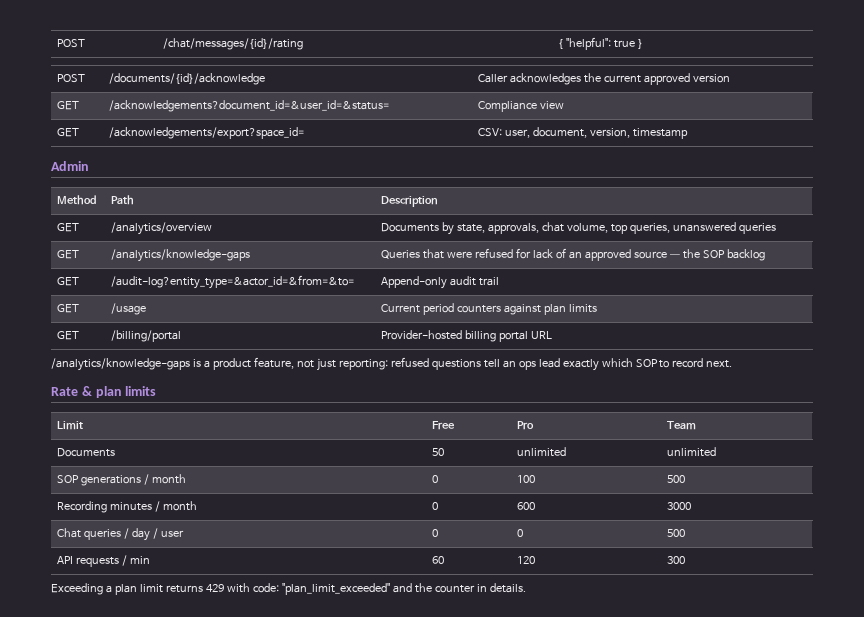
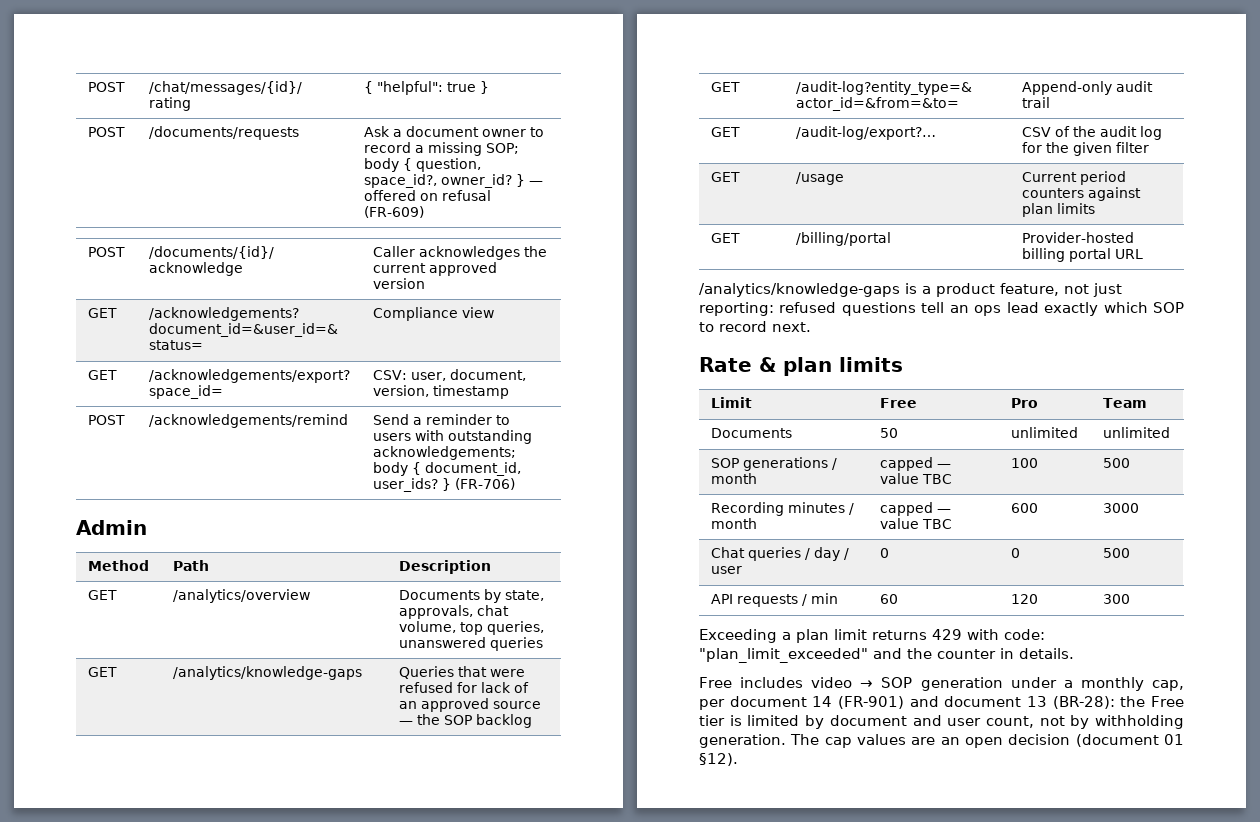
(644, 44) none -> [87,127,125,137] [148,126,299,140] [363,126,544,137] [363,142,519,156] [363,158,481,172] [363,174,543,188] [363,190,491,201] [363,206,424,218] // POST | /documents/requests | Ask a document owner to record a missing SOP; body { question, space_id?, owner_id? } — offered on refusal (FR-609)
(689, 133) none -> [87,415,125,425] [148,414,348,428] [372,414,510,425] [372,430,532,444] [372,446,516,460] [372,462,521,476] [372,478,515,492] // POST | /acknowledgements/remind | Send a reminder to users with outstanding acknowledgements; body { document_id, user_ids? } (FR-706)
(500, 281) none -> [710,127,740,137] [795,126,936,140] [1021,126,1162,140] [1021,142,1149,156] // GET | /audit-log/export?… | CSV of the audit log for the given filter
[432,475,439,483] 0 -> [879,457,951,471] [879,473,952,484] capped — value TBC
[432,502,439,510] 0 -> [879,502,951,516] [879,518,952,529] capped — value TBC
(526, 588) none -> [699,677,1184,691] [699,696,1185,710] [699,715,1184,729] [699,734,1184,748] [699,753,738,766] // Free includes video → SOP generation under a monthly cap, per document 14 (FR-901) and document 13 (BR-28): the Free tier is limited by document and user count, not by withholding generation. The cap values are an open decision (document 01 §12).

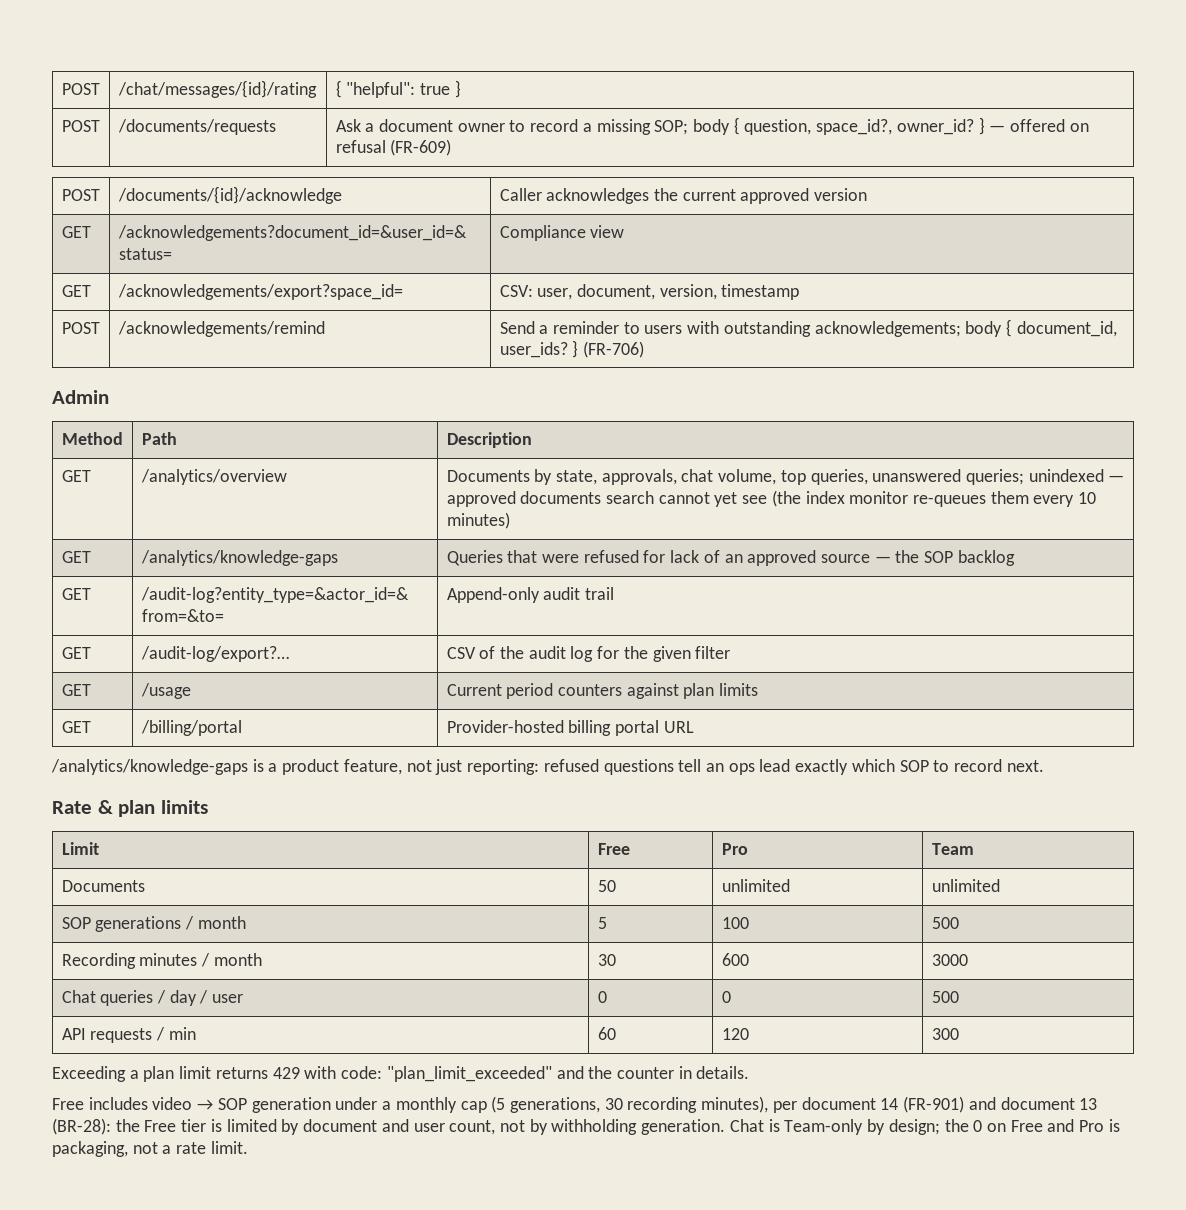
[489,637,543,651] queries -> [966,469,1125,485] [446,490,1097,507] [446,512,510,529] queries; unindexed — approved documents search cannot yet see (the index monitor re-queues them every 10 minutes)
[879,457,951,471] [879,473,952,484] capped — value TBC -> [597,917,607,929] 5
[879,502,951,516] [879,518,952,529] capped — value TBC -> [597,954,616,966] 30
[1152,680,1184,691] cap, -> [460,1096,769,1113] cap (5 generations, 30 recording minutes),
[790,734,1184,748] [699,753,738,766] The cap values are an open decision (document 01 §12). -> [729,1119,1120,1135] [52,1141,248,1157] Chat is Team-only by design; the 0 on Free and Pro is packaging, not a rate limit.

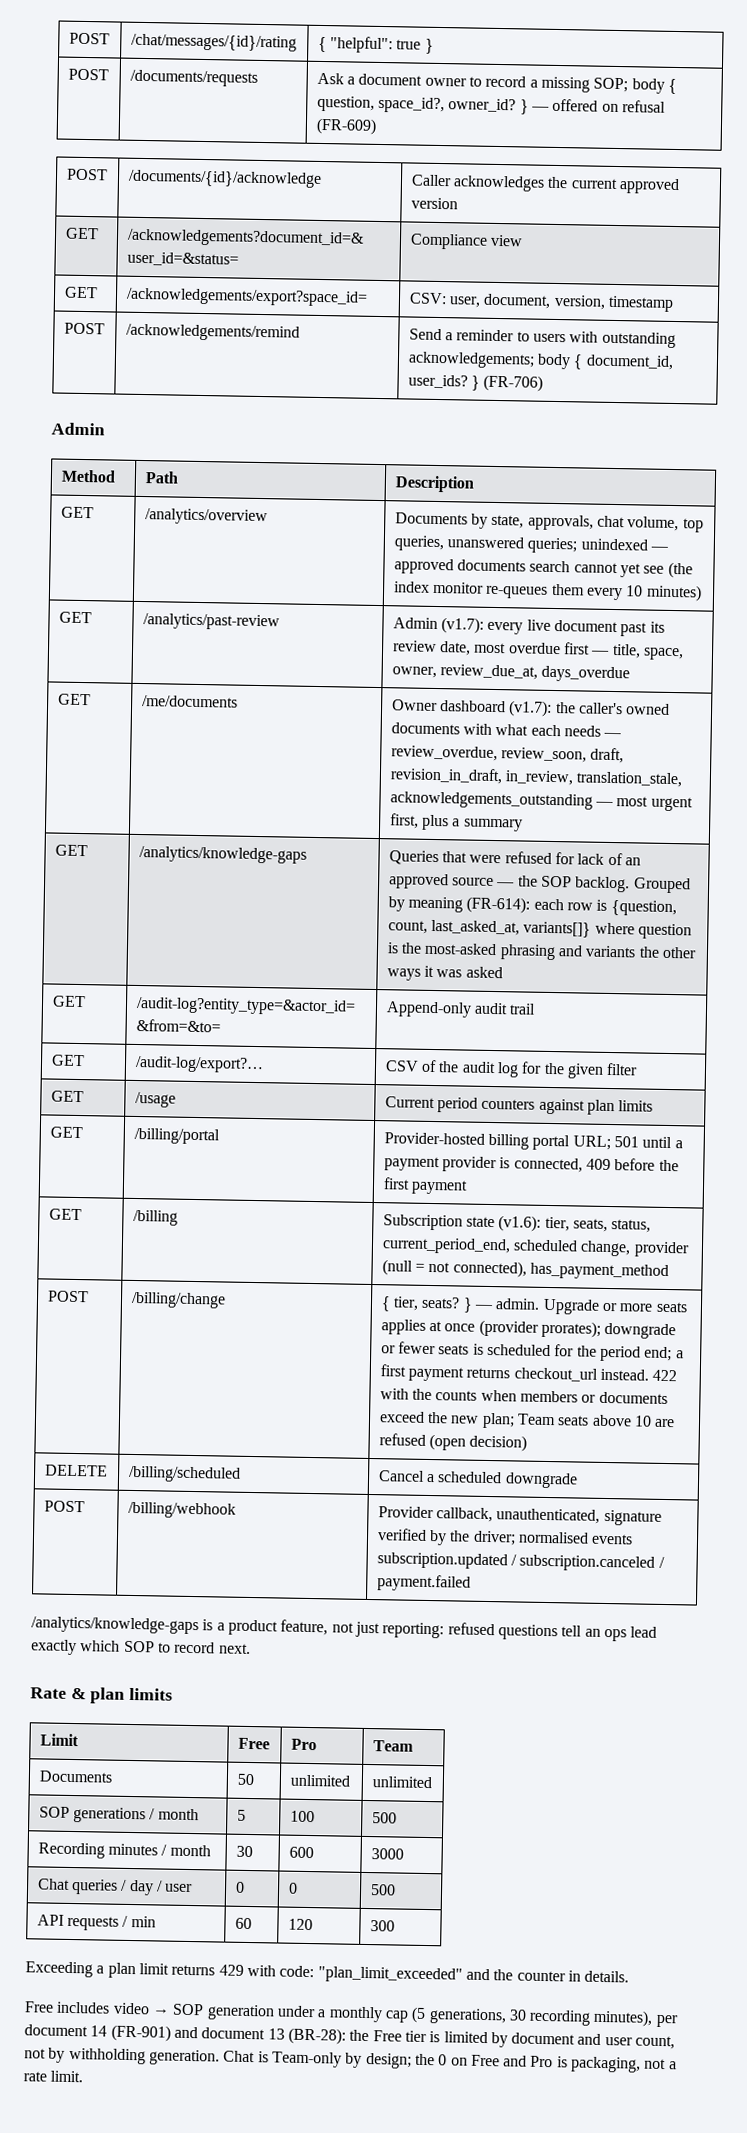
(510, 520) none -> [58,611,92,624] [142,613,280,631] [392,617,665,637] [392,640,684,661] [391,664,631,683] [57,693,91,706] [141,695,238,708] [391,699,671,717] [390,722,623,738] [390,745,625,764] [389,767,684,788] [389,791,693,812] [389,813,523,832] // GET | /analytics/past-review | Admin (v1.7): every live document past its review date, most overdue first — title, space, owner, review_due_at, days_overdue // GET | /me/documents | Owner dashboard (v1.7): the caller's owned documents with what each needs — review_overdue, review_soon, draft, revision_in_draft, in_review, translation_stale, acknowledgements_outstanding — most urgent first, plus a summary
[957,550,1015,566] backlog -> [574,876,691,894] [387,896,677,917] [387,919,693,940] [386,942,697,961] [386,965,503,981] backlog. Grouped by meaning (FR-614): each row is {question, count, last_asked_at, variants[]} where question is the most-asked phrasing and variants the other ways it was asked
[663,721,694,733] URL -> [572,1135,683,1151] [383,1156,679,1173] [382,1177,469,1195] [48,1208,82,1221] [132,1209,178,1226] [382,1214,652,1233] [381,1237,690,1258] [381,1259,670,1281] [46,1290,89,1303] [130,1291,226,1309] [380,1296,688,1315] [380,1319,677,1340] [380,1341,684,1362] [379,1364,678,1382] [379,1388,668,1405] [378,1411,676,1429] [378,1433,528,1452] [44,1464,108,1477] [127,1465,241,1483] [377,1470,578,1489] [43,1500,85,1513] [127,1501,236,1519] [377,1506,662,1526] [376,1528,634,1546] [376,1552,665,1572] [376,1574,471,1592] URL; 501 until a payment provider is connected, 409 before the first payment // GET | /billing | Subscription state (v1.6): tier, seats, status, current_period_end, scheduled change, provider (null = not connected), has_payment_method // POST | /billing/change | { tier, seats? } — admin. Upgrade or more seats applies at once (provider prorates); downgrade or fewer seats is scheduled for the period end; a first payment returns checkout_url instead. 422 with the counts when members or documents exceed the new plan; Team seats above 10 are refused (open decision) // DELETE | /billing/scheduled | Cancel a scheduled downgrade // POST | /billing/webhook | Provider callback, unauthenticated, signature verified by the driver; normalised events subscription.updated / subscription.canceled / payment.failed

